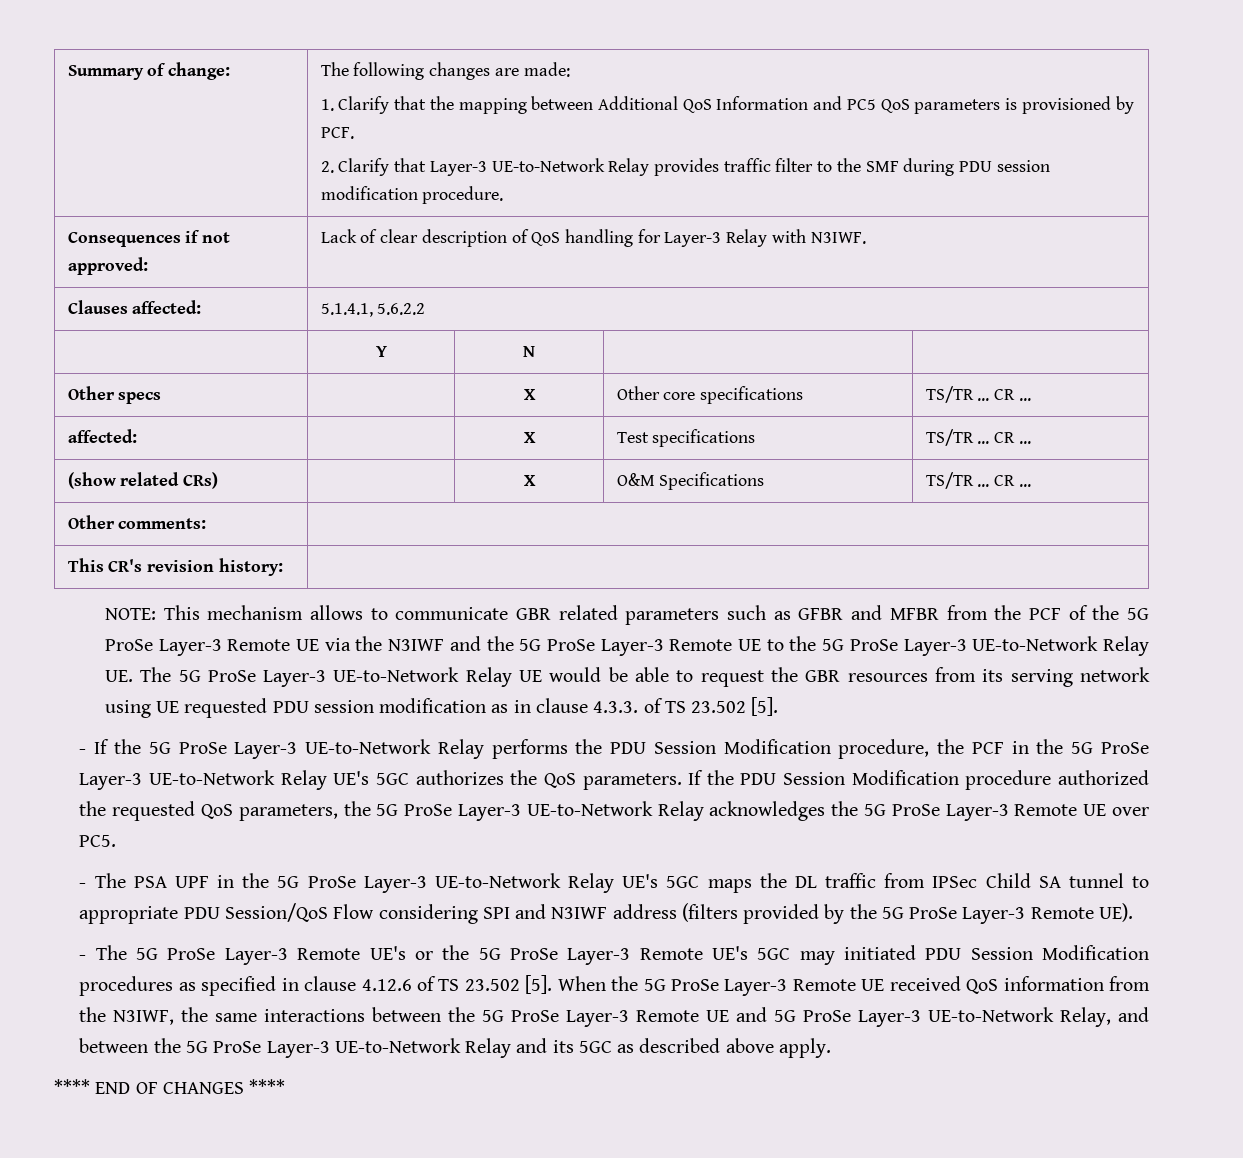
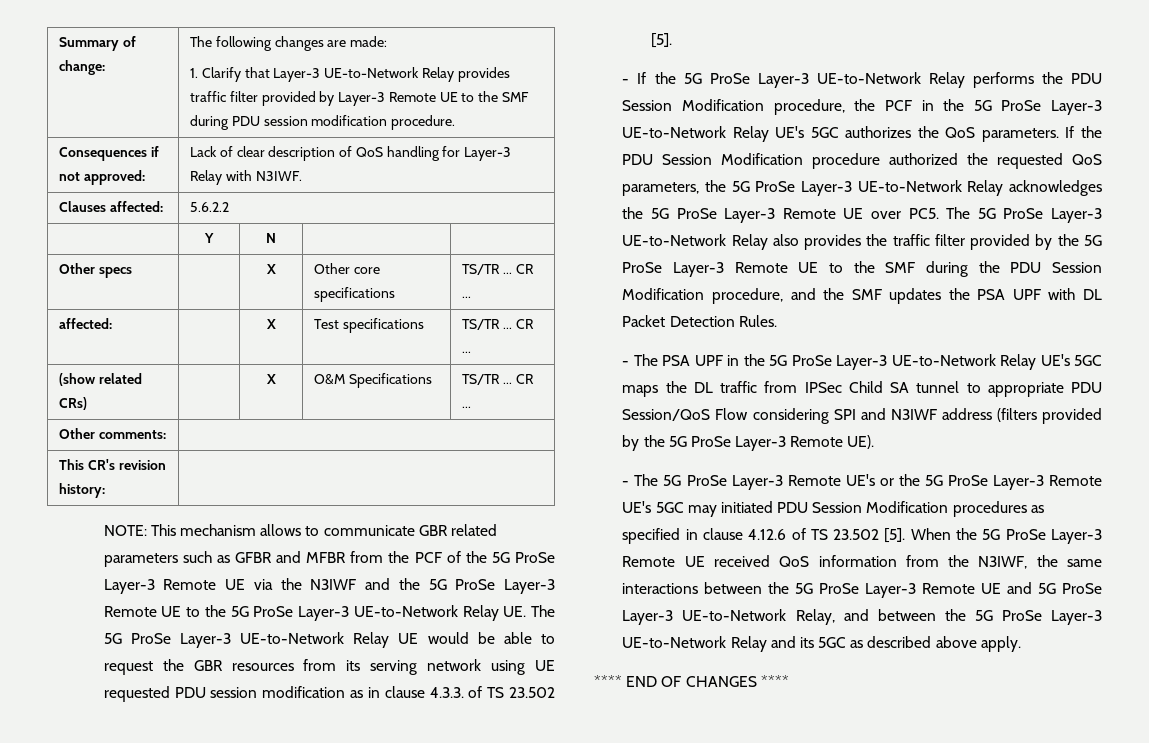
[429,96,1134,114] [320,127,354,139] [320,158,427,176] the mapping between Additional QoS Information and PC5 QoS parameters is provisioned by PCF. // 2. Clarify that -> (270, 72) none
(814, 165) none -> [261,91,458,106] provided by Layer-3 Remote UE
[320,303,373,317] 5.1.4.1, -> (163, 206) none
(117, 841) none -> [946,207,1102,223] [622,234,1102,250] [622,261,1102,277] [622,288,1102,304] [622,315,777,327] The 5G ProSe Layer-3 UE-to-Network Relay also provides the traffic filter provided by the 5G ProSe Layer-3 Remote UE to the SMF during the PDU Session Modification procedure, and the SMF updates the PSA UPF with DL Packet Detection Rules.

